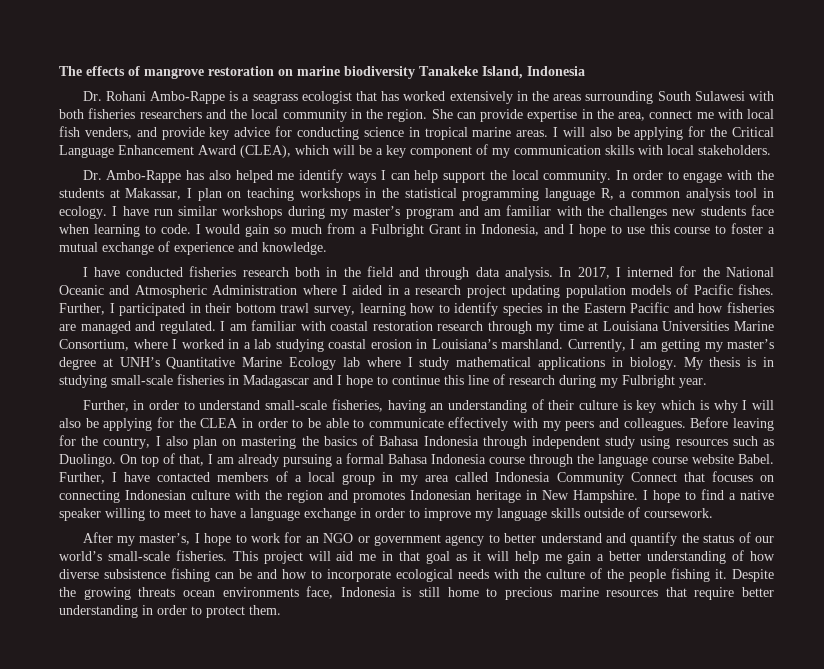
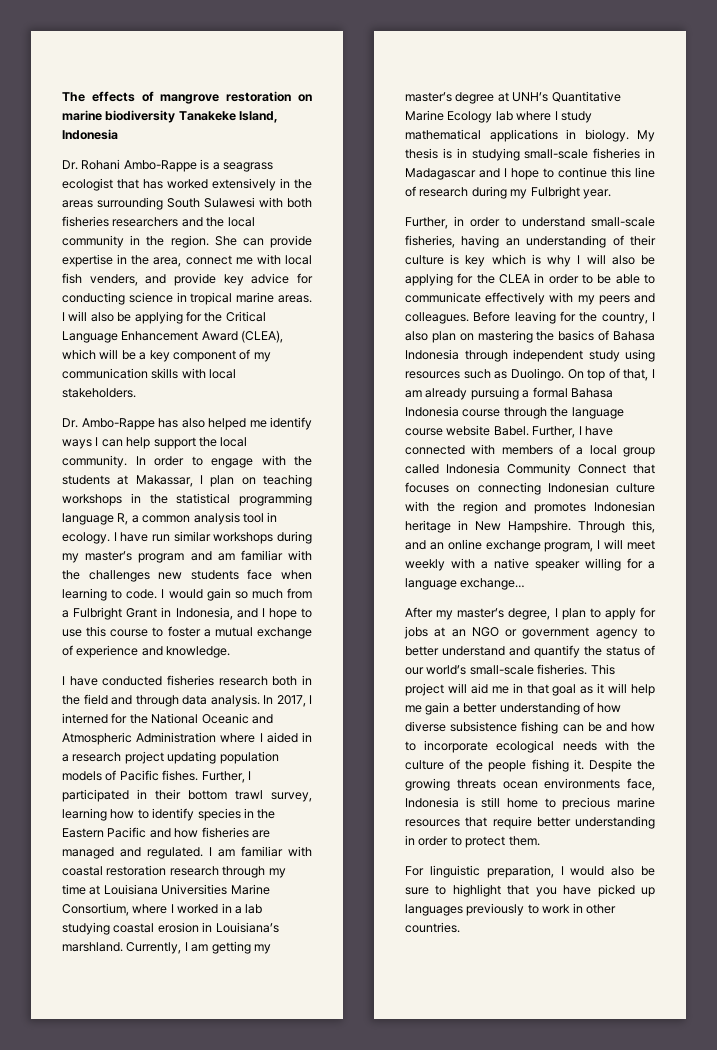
[157,472,211,482] contacted -> [405,444,496,455] connected with
[382,472,450,485] in my area -> (655, 452) none
[643,489,774,503] [59,507,713,521] [82,532,302,546] I hope to find a native speaker willing to meet to have a language exchange in order to improve my language skills outside of coursework. // After my master’s, I hope to work for -> [578,520,655,533] [405,539,655,552] [405,558,655,571] [405,578,526,590] [405,607,656,620] [404,626,446,639] Through this, and an online exchange program, I will meet weekly with a native speaker willing for a language exchange… // After my master’s degree, I plan to apply for jobs at
(281, 610) none -> [405,865,655,878] [405,884,655,897] [405,903,616,916] [405,922,460,933] // For linguistic preparation, I would also be sure to highlight that you have picked up languages previously to work in other countries.

